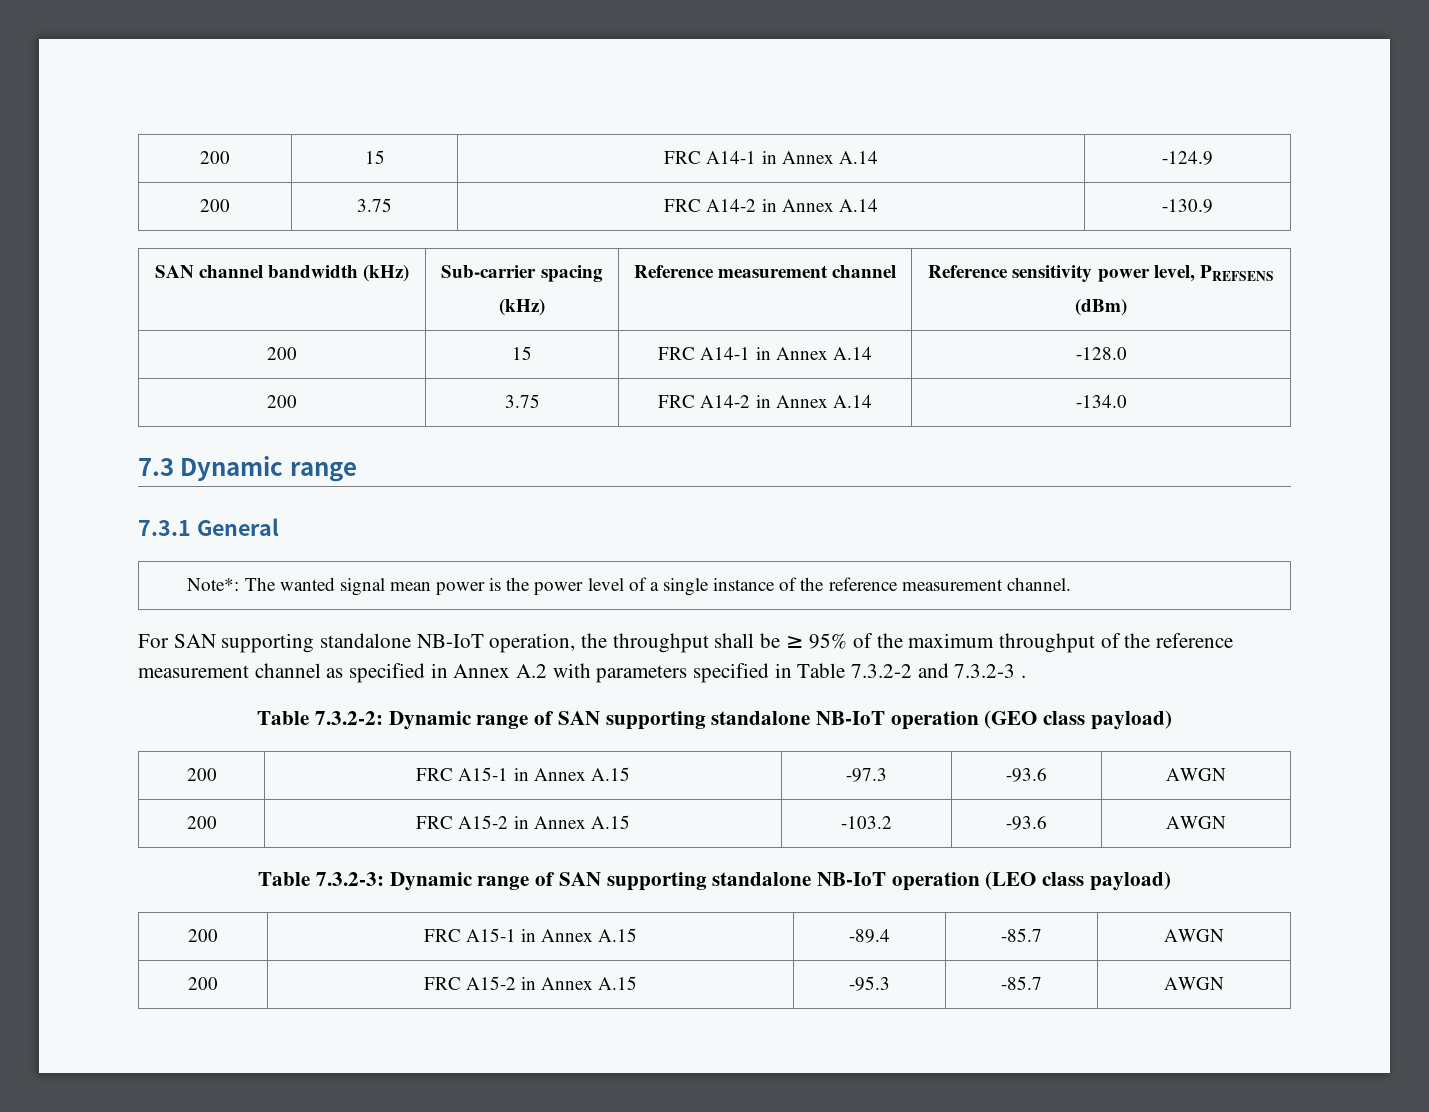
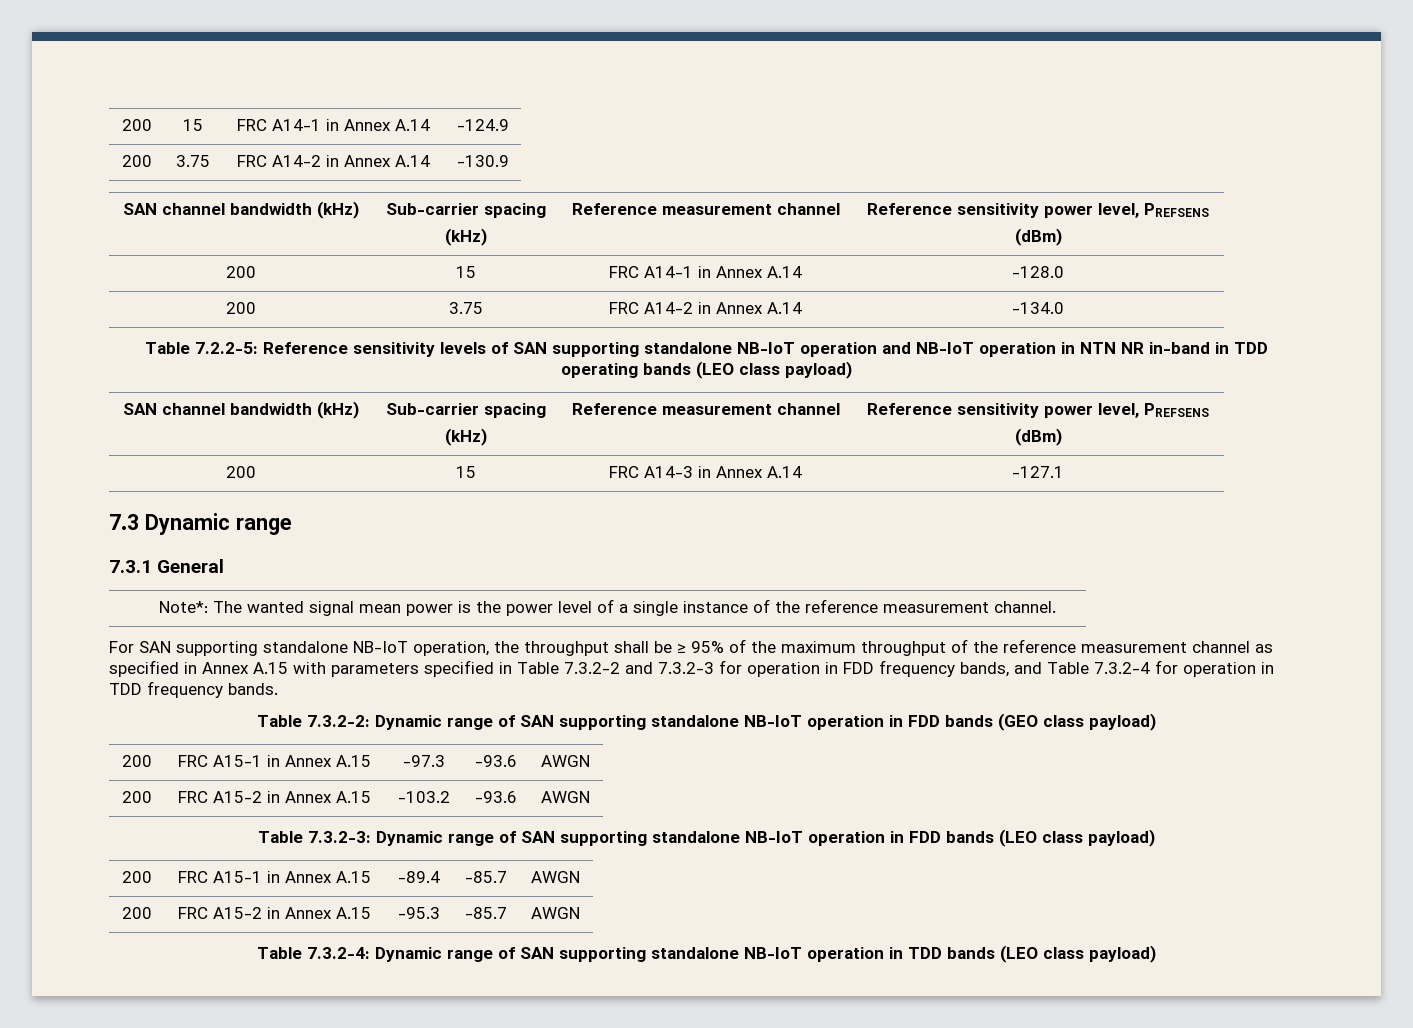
(1127, 401) none -> [145,342,1268,357] [561,361,852,379] [123,401,359,419] [385,403,546,418] [444,428,487,446] [571,403,840,415] [867,403,1209,418] [1014,428,1062,446] [226,466,256,478] [455,466,476,478] [609,466,802,478] [1012,466,1064,478] // Table 7.2.2-5: Reference sensitivity levels of SAN supporting standalone NB-IoT operation and NB-IoT operation in NTN NR in-band in TDD operating bands (LEO class payload) // SAN channel bandwidth (kHz) | Sub-carrier spacing // (kHz) | Reference measurement channel | Reference sensitivity power level, PREFSENS // (dBm) // 200 | 15 | FRC A14-3 in Annex A.14 | -127.1
[516,664,548,678] A.2 -> [253,662,288,674] A.15
[1021,675,1027,678] . -> [719,660,1274,677] [109,681,278,698] for operation in FDD frequency bands, and Table 7.3.2-4 for operation in TDD frequency bands.
(979, 720) none -> [889,715,993,727] in FDD bands
(980, 881) none -> [890,831,994,843] in FDD bands
(1224, 983) none -> [257,945,1156,963] // Table 7.3.2-4: Dynamic range of SAN supporting standalone NB-IoT operation in TDD bands (LEO class payload)

